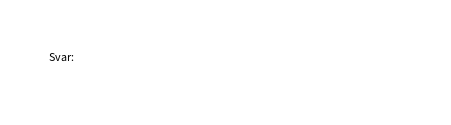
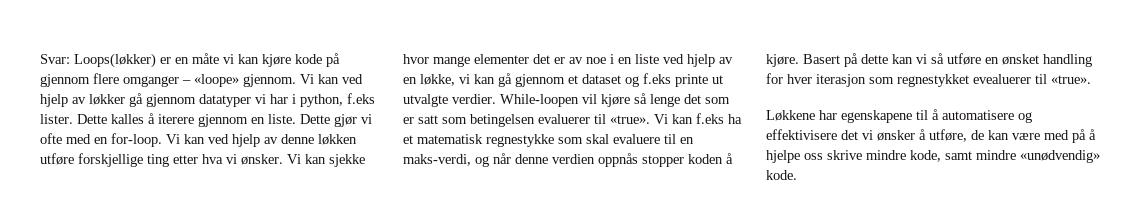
(74, 57) none -> [74,53,340,68] [40,73,363,87] [40,93,375,107] [40,113,372,127] [40,133,357,147] [40,153,365,167] [403,54,733,67] [403,73,723,87] [403,93,730,107] [403,113,742,127] [403,134,694,147] [403,153,733,167] [766,53,1092,67] [766,73,1091,87] [766,109,1032,123] [766,129,1096,143] [766,150,1100,163] [766,170,797,180] Loops(løkker) er en måte vi kan kjøre kode på gjennom flere omganger – «loope» gjennom. Vi kan ved hjelp av løkker gå gjennom datatyper vi har i python, f.eks lister. Dette kalles å iterere gjennom en liste. Dette gjør vi ofte med en for-loop. Vi kan ved hjelp av denne løkken utføre forskjellige ting etter hva vi ønsker. Vi kan sjekke hvor mange elementer det er av noe i en liste ved hjelp av en løkke, vi kan gå gjennom et dataset og f.eks printe ut utvalgte verdier. While-loopen vil kjøre så lenge det som er satt som betingelsen evaluerer til «true». Vi kan f.eks ha et matematisk regnestykke som skal evaluere til en maks-verdi, og når denne verdien oppnås stopper koden å kjøre. Basert på dette kan vi så utføre en ønsket handling for hver iterasjon som regnestykket evealuerer til «true». // Løkkene har egenskapene til å automatisere og effektivisere det vi ønsker å utføre, de kan være med på å hjelpe oss skrive mindre kode, samt mindre «unødvendig» kode.

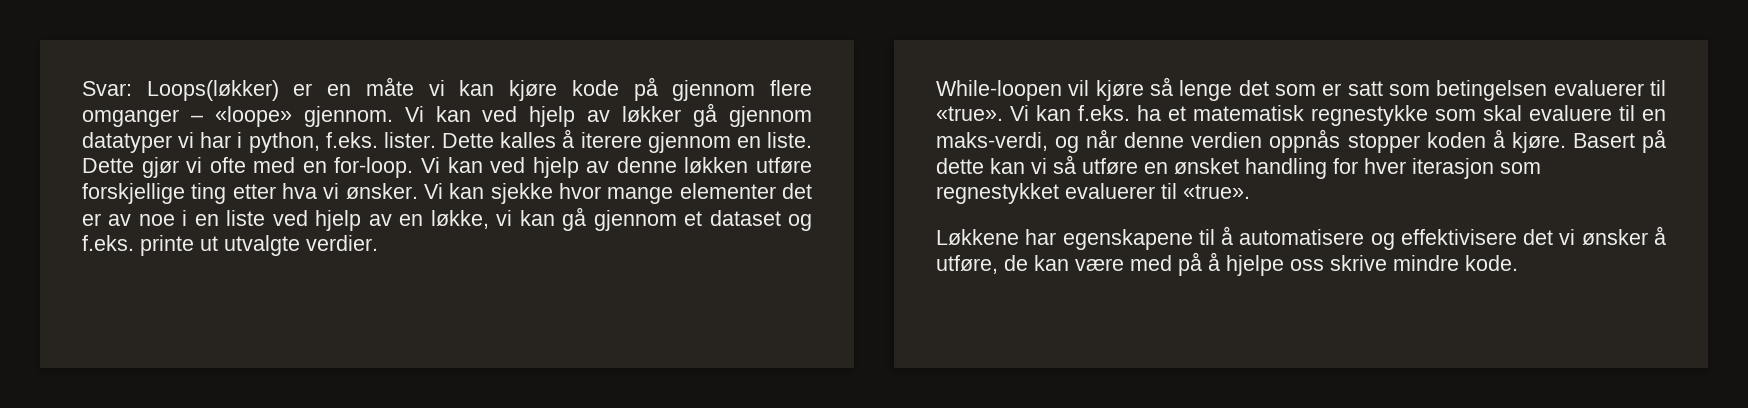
[347,93,375,104] f.eks -> [325,132,378,148] f.eks.
[643,73,671,84] f.eks -> [82,235,134,251] f.eks.
(496, 99) none -> (378, 243) //
[696,113,724,124] f.eks -> [1078,105,1130,121] f.eks.
[973,74,1031,84] evealuerer -> [1065,183,1155,199] evaluerer
[910,150,1100,163] kode, samt mindre «unødvendig» -> (1459, 263) none

